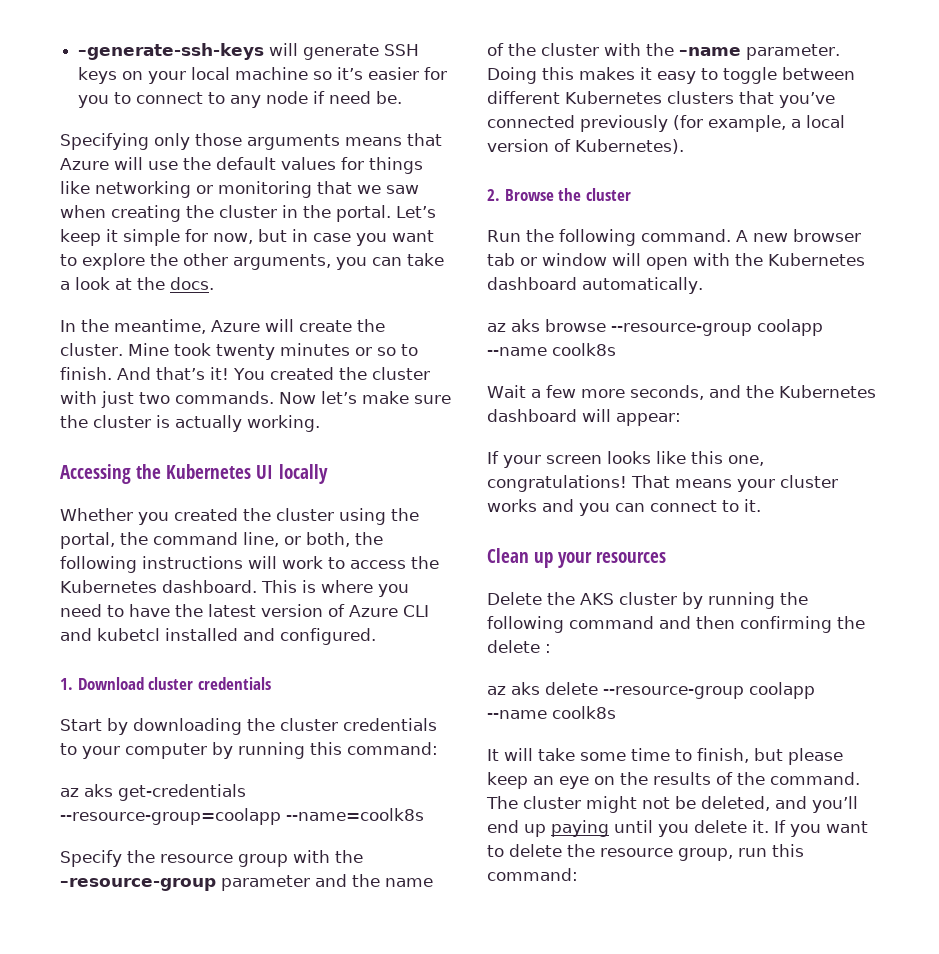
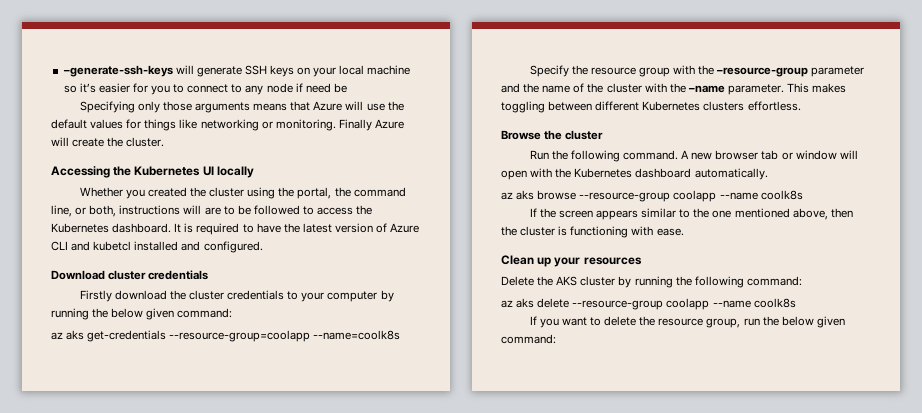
[376,91,403,104] be. -> [333,83,347,93] be
[218,181,419,198] [60,205,436,222] [60,229,434,246] [60,253,444,270] [60,277,214,290] [60,319,206,334] monitoring that we saw when creating the cluster in the portal. Let’s keep it simple for now, but in case you want to explore the other arguments, you can take a look at the docs. // In the meantime, -> [275,119,372,131] monitoring. Finally
[127,343,418,360] [60,367,430,380] [60,391,451,408] [60,415,320,432] Mine took twenty minutes or so to finish. And that’s it! You created the cluster with just two commands. Now let’s make sure the cluster is actually working. -> (165, 142) none
[355,532,383,545] [60,556,323,573] the following instructions will work -> [119,205,300,215] instructions will are to be followed
[260,580,409,597] [60,604,102,617] This is where you need -> [174,223,240,235] It is required
[60,678,73,690] 1. -> (263, 247) none
[60,718,242,735] Start by downloading -> [79,290,167,302] Firstly download
[310,742,342,755] this -> [92,308,175,320] the below given
[487,67,855,84] [487,91,835,108] [487,115,845,132] [487,139,684,154] [487,189,500,201] Doing this makes it easy to toggle between different Kubernetes clusters that you’ve connected previously (for example, a local version of Kubernetes). // 2. -> [787,83,847,93] [501,101,801,113] This makes toggling between different Kubernetes clusters effortless. //
[487,385,876,400] [487,409,681,426] [487,451,764,468] [487,475,838,492] [487,499,761,516] Wait a few more seconds, and the Kubernetes dashboard will appear: // If your screen looks like this one, congratulations! That means your cluster works and you can connect to it. -> [529,208,853,220] [501,226,684,238] If the screen appears similar to the one mentioned above, then the cluster is functioning with ease.
[569,616,865,633] [487,640,551,653] command and then confirming the delete : -> [746,276,802,286] command:
[487,748,843,765] [487,772,860,789] [486,796,858,813] [487,820,769,837] It will take some time to finish, but please keep an eye on the results of the command. The cluster might not be deleted, and you’ll end up paying until you delete it. -> (796, 303) none
[772,844,804,857] this -> [762,316,845,328] the below given

